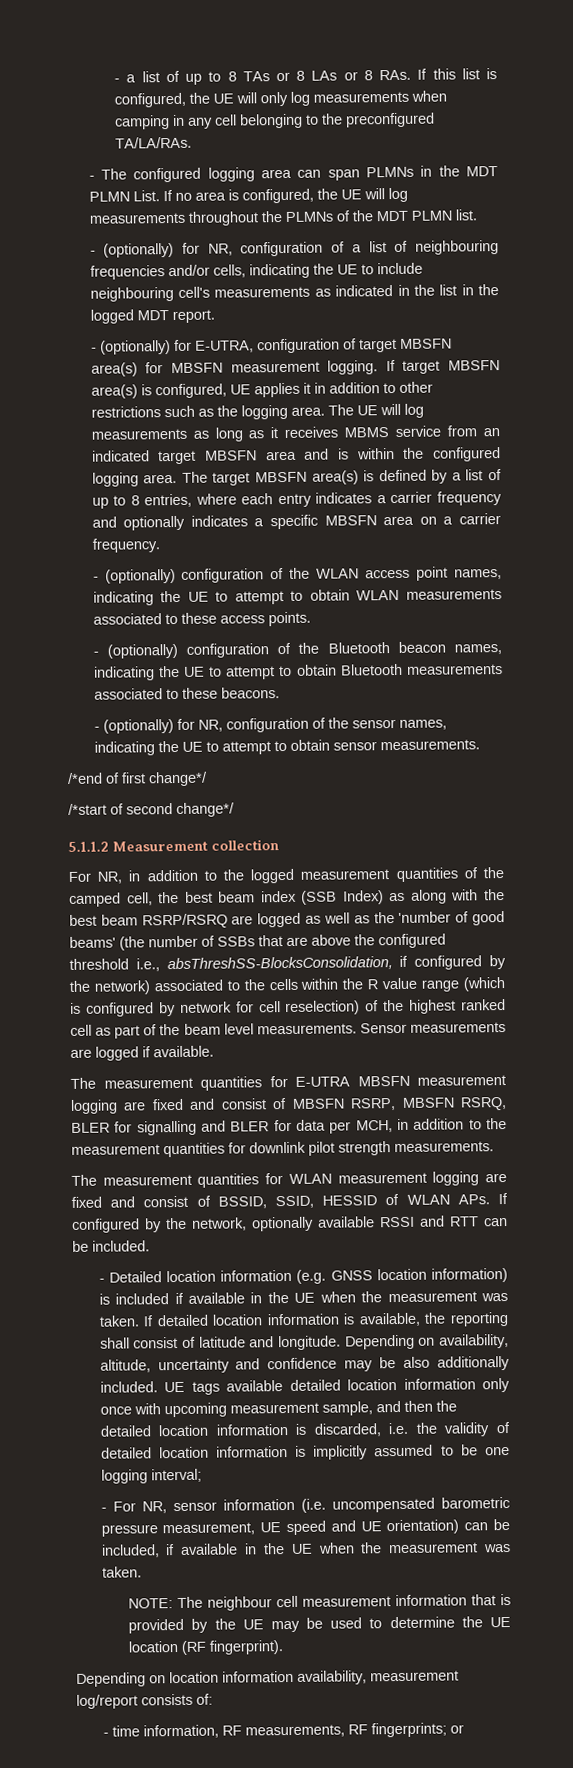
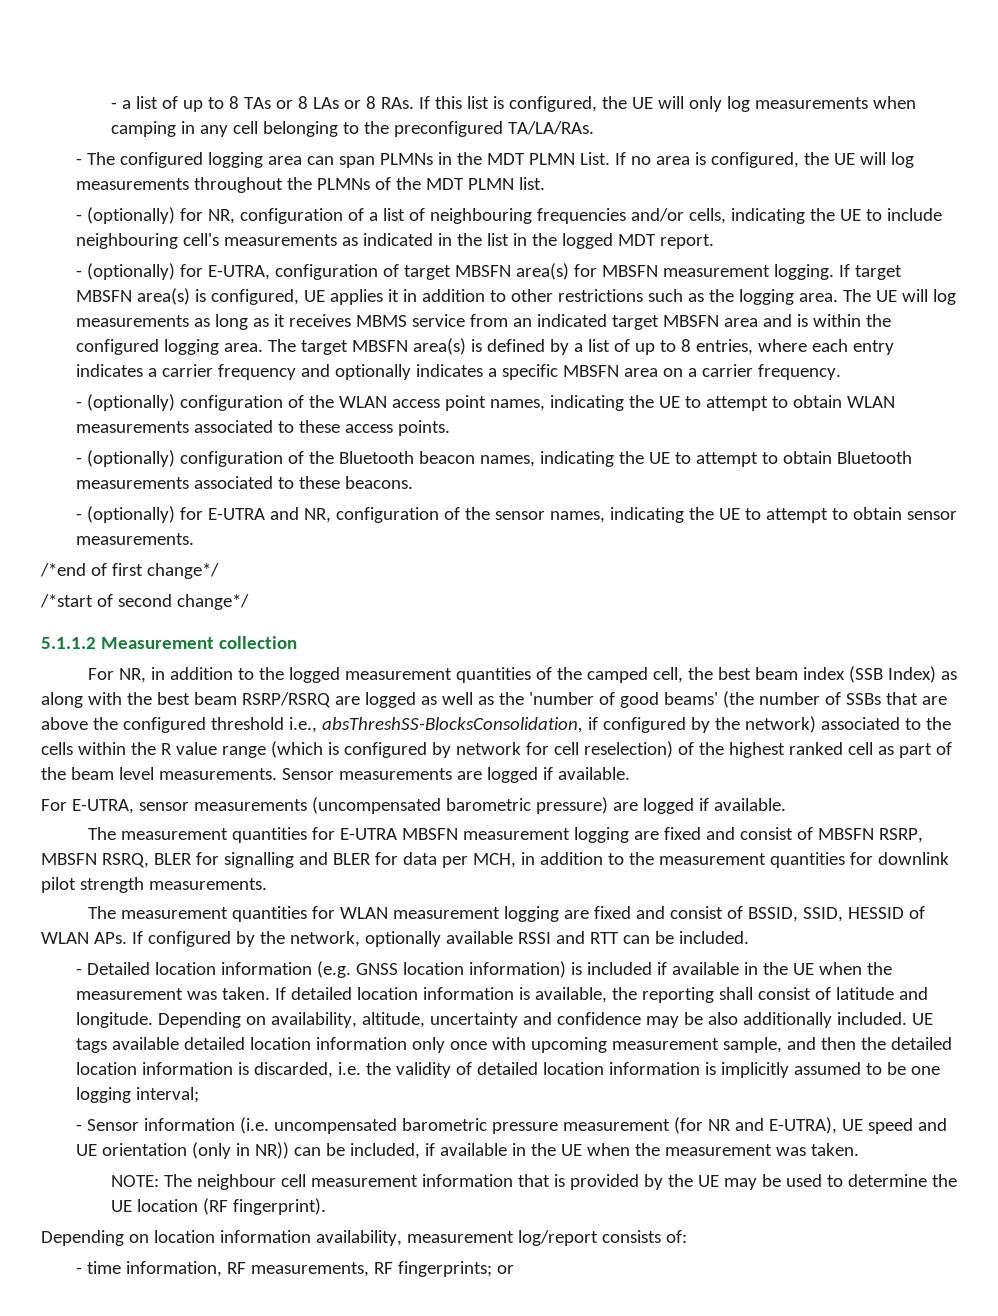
(195, 724) none -> [207,507,299,520] E-UTRA and
(214, 1051) none -> [41,797,786,814] // For E-UTRA, sensor measurements (uncompensated barometric pressure) are logged if available.
[112,1501,217,1514] For NR, sensor -> [86,1119,139,1131] Sensor
[162,1519,460,1536] measurement, UE speed and UE orientation) -> [562,1117,947,1134] [75,1142,289,1159] measurement (for NR and E-UTRA), UE speed and UE orientation (only in NR))

